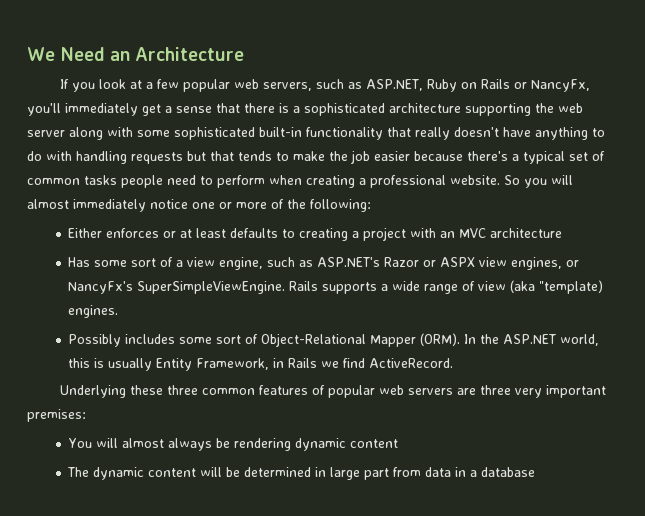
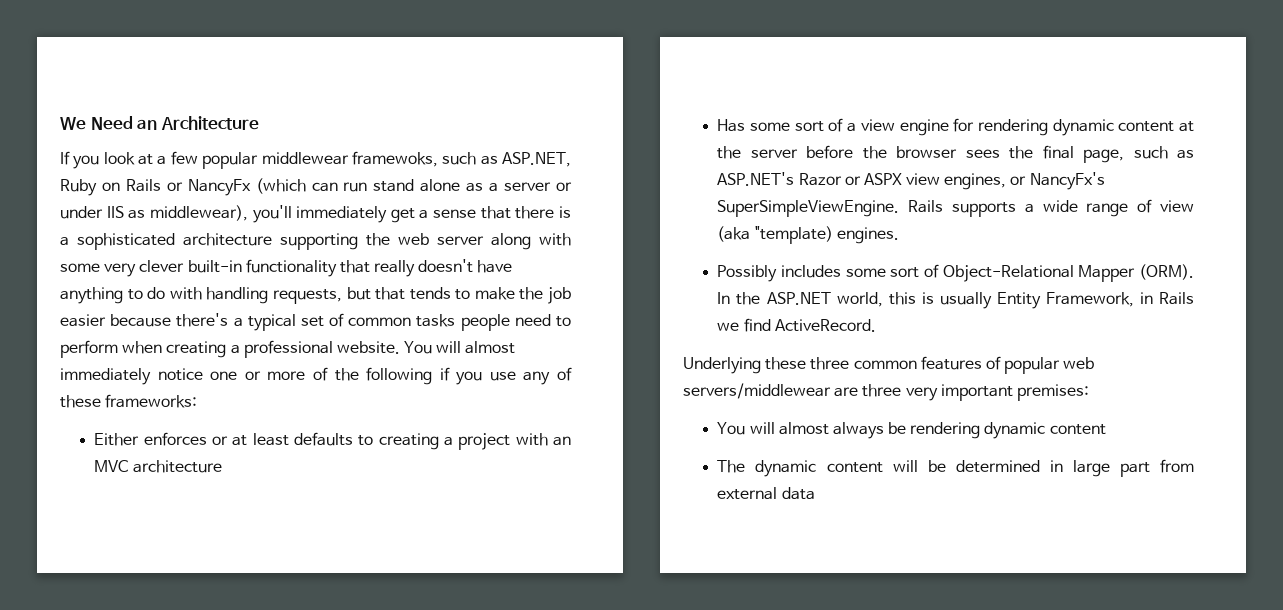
[233,79,312,91] web servers, -> [261,151,438,167] middlewear framewoks,
[530,79,590,92] NancyFx, -> [187,178,572,196] [60,205,248,221] NancyFx (which can run stand alone as a server or under IIS as middlewear),
[174,127,255,140] sophisticated -> [104,260,185,277] very clever
[131,152,183,164] requests -> [272,289,342,304] requests,
[504,175,547,188] So you -> [404,341,433,354] You
[310,199,371,212] following: -> [366,367,572,385] [60,394,198,408] following if you use any of these frameworks:
[219,257,264,270] engine, -> [899,118,1194,136] [717,145,1125,163] engine for rendering dynamic content at the server before the browser sees the final page,
[407,388,453,395] servers -> [683,383,831,399] servers/middlewear
[425,467,536,477] data in a database -> [717,487,815,500] external data

